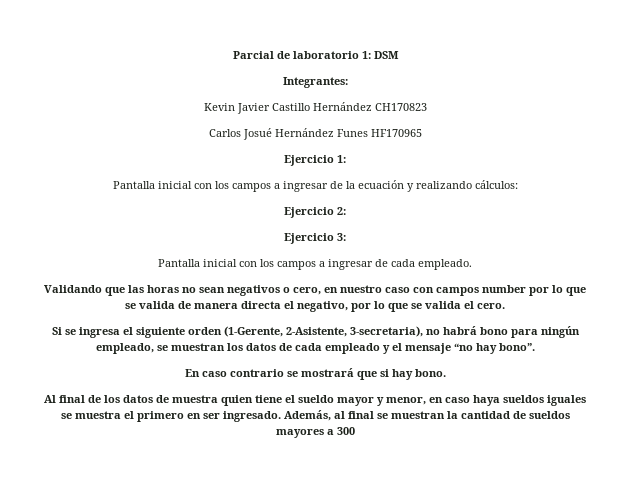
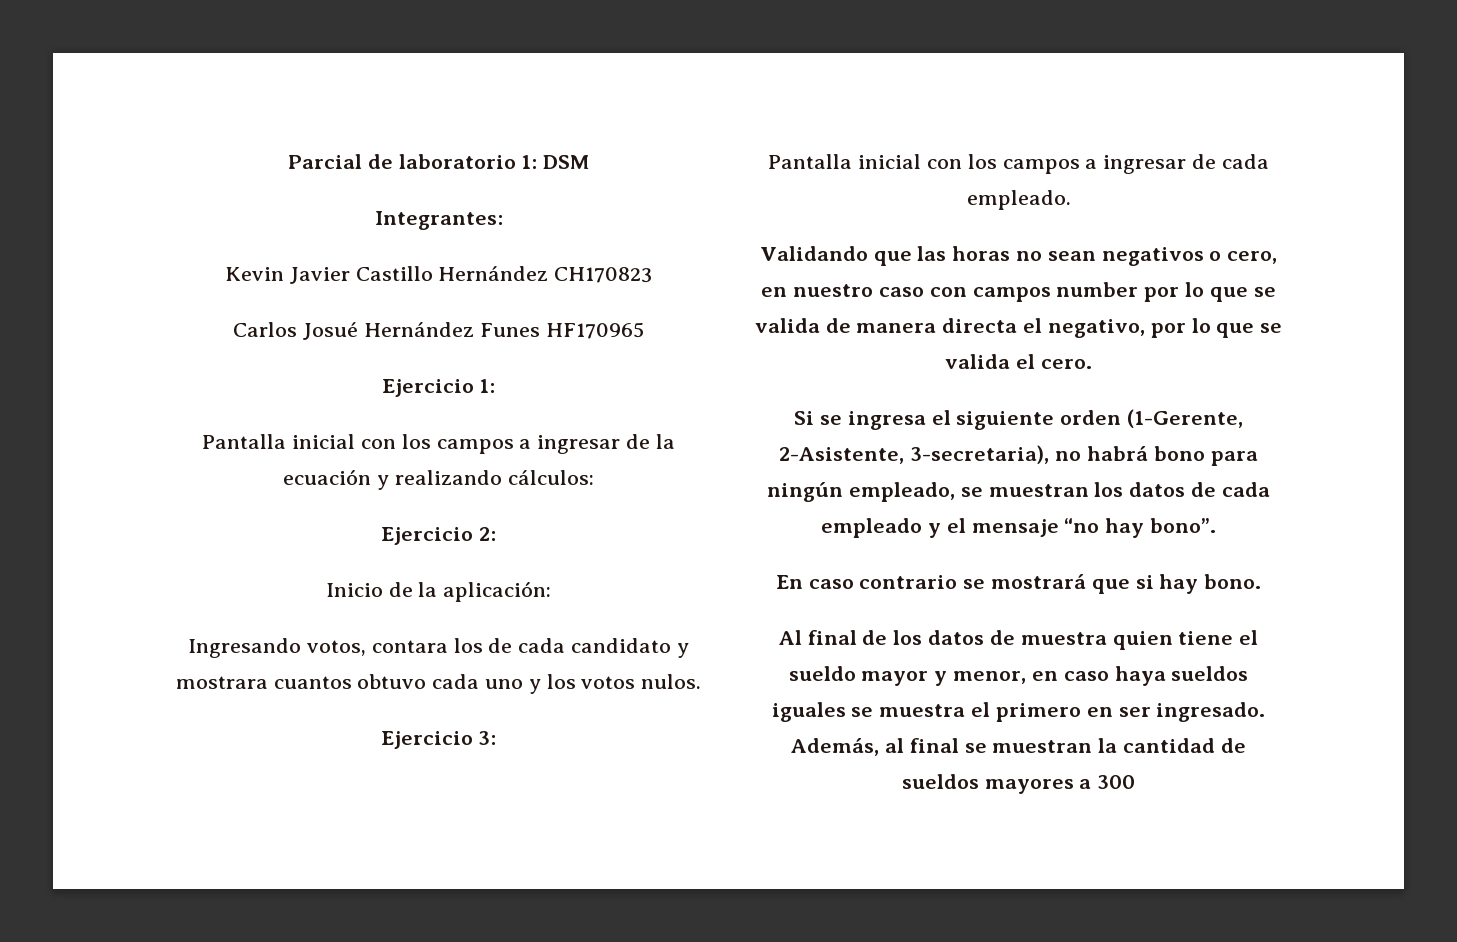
(346, 211) none -> [325,581,552,602] [188,638,689,658] [175,674,702,694] // Inicio de la aplicación: // Ingresando votos, contara los de cada candidato y mostrara cuantos obtuvo cada uno y los votos nulos.

